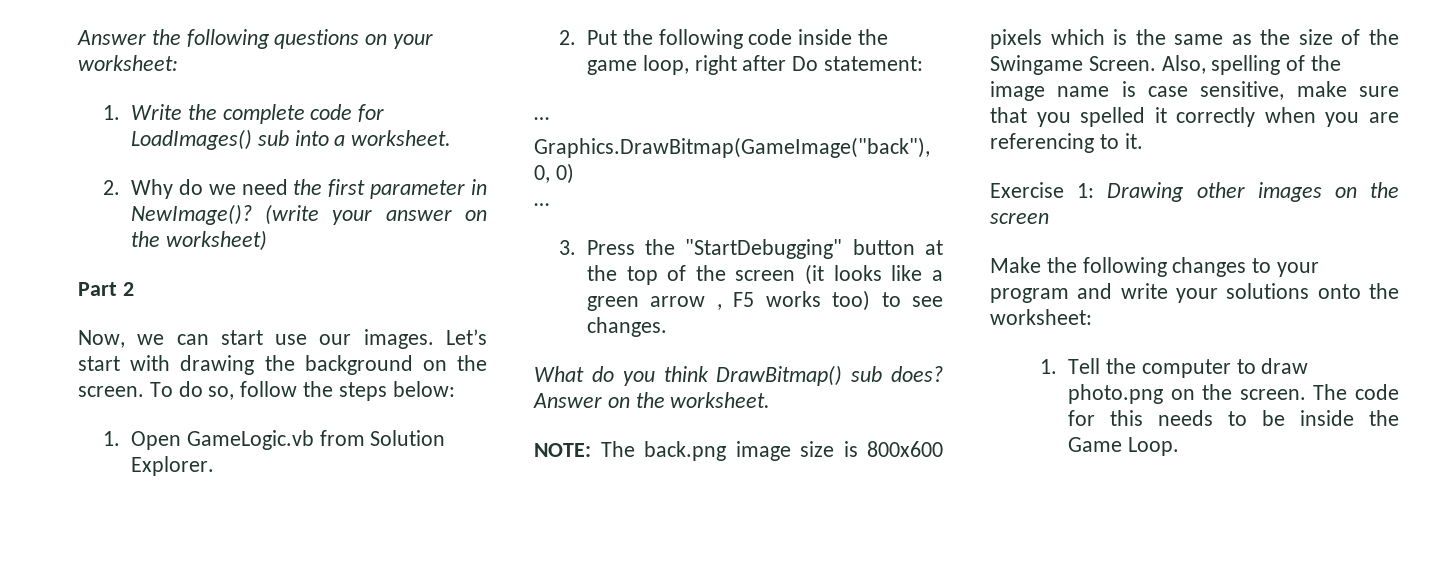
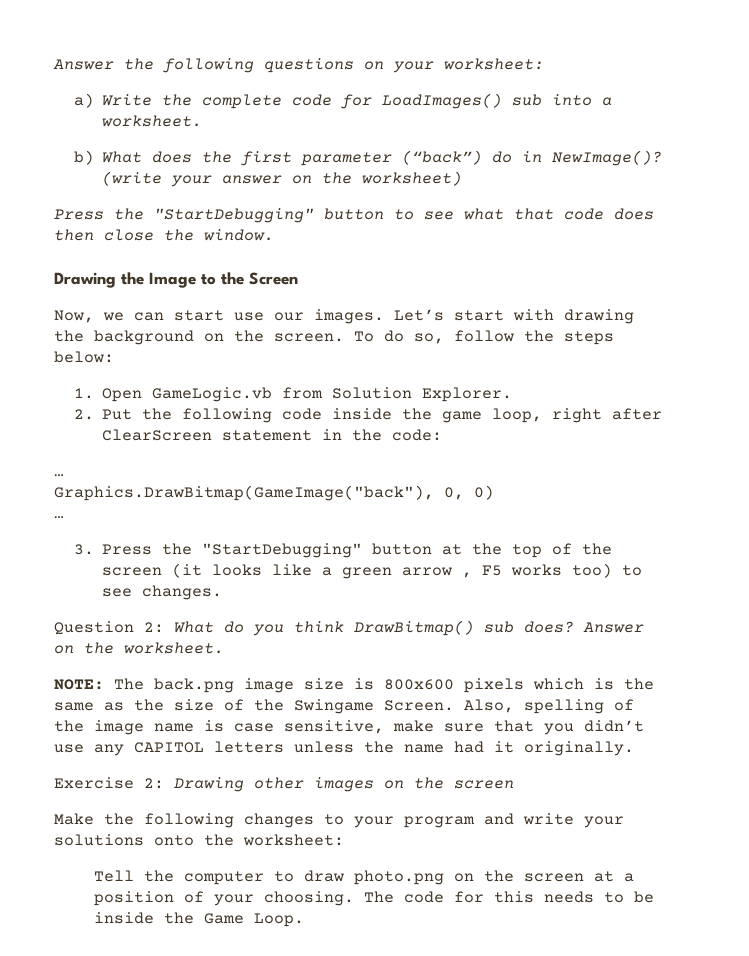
[103,105,121,120] 1. -> [73,93,94,108] a)
[103,179,288,199] 2. Why do we need -> [73,150,193,165] b) What does
(466, 189) none -> [402,150,513,165] (“back”) do
[78,282,134,296] Part 2 -> [54,208,654,223] [54,229,274,241] [54,272,298,288] Press the "StartDebugging" button to see what that code does then close the window. // Drawing the Image to the Screen
[792,56,924,71] Do statement: -> [102,429,443,441] ClearScreen statement in the code:
(667, 327) none -> [54,621,164,635] Question 2:
[1080,107,1399,127] [990,133,1143,153] spelled it correctly when you are referencing to it. -> [584,720,644,732] [54,741,634,756] didn’t use any CAPITOL letters unless the name had it originally.
[1077,183,1095,198] 1: -> [144,778,164,789] 2:
[1040,359,1058,374] 1. -> (344, 840) none
[1239,389,1306,400] screen. -> [523,871,634,882] [93,891,354,906] screen at a position of your choosing.

